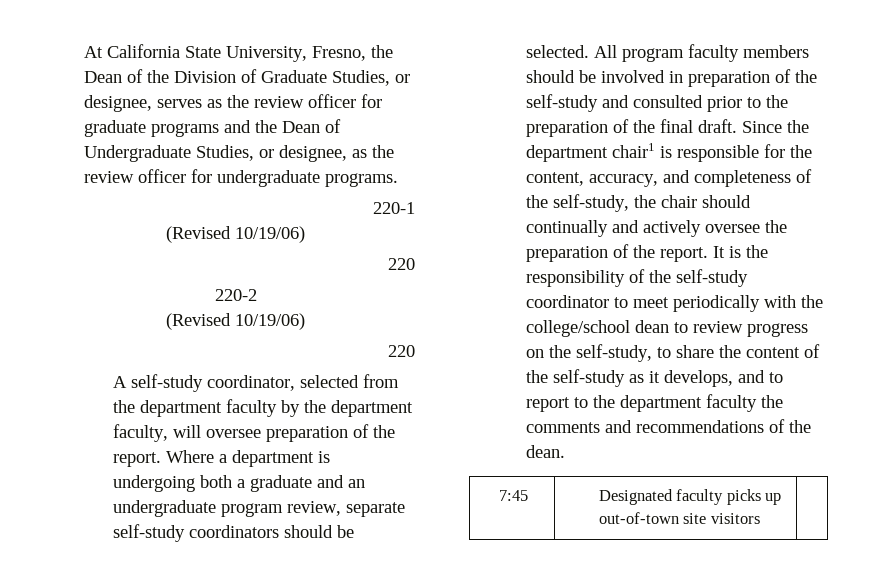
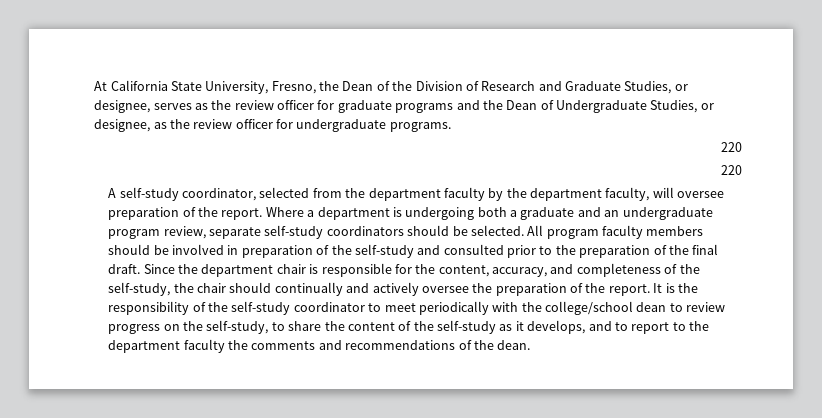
(258, 76) none -> [481,81,562,91] Research and
[373,202,415,214] [166,226,305,243] [388,258,415,270] [214,289,257,301] [166,313,305,330] 220-1 // (Revised 10/19/06) // 220 // 220-2 // (Revised 10/19/06) -> [721,142,742,152] 220
[611,143,655,158] chair1 -> [276,264,306,274] chair
[499,490,529,501] [598,489,782,505] [598,512,760,524] // 7:45 | Designated faculty picks up out-of-town site visitors | -> (531, 345) none

